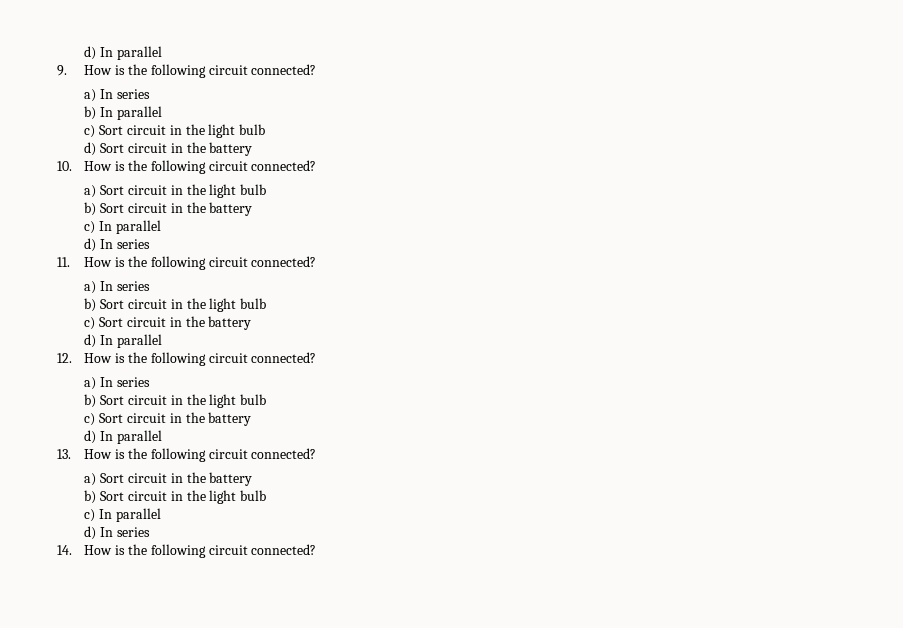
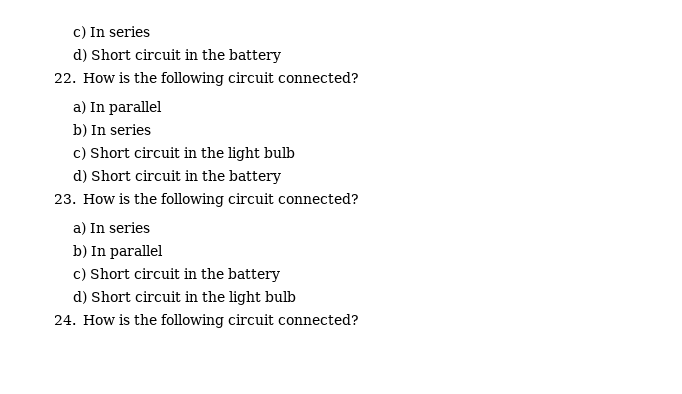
[84,46,162,60] [57,65,67,76] d) In parallel // 9. -> [72,26,150,39] [72,49,281,63] [54,72,359,86] [72,101,162,115] [72,124,151,137] [72,147,295,161] [72,170,281,184] [54,194,76,204] c) In series // d) Short circuit in the battery // 22. How is the following circuit connected? // a) In parallel // b) In series // c) Short circuit in the light bulb // d) Short circuit in the battery // 23.
[99,124,266,138] [84,142,253,156] [57,160,317,174] [84,184,267,198] [84,202,253,216] [84,220,161,234] [84,238,150,252] [57,256,317,270] [84,281,150,294] [84,298,267,312] [84,316,252,330] [84,334,162,348] [57,352,317,366] [84,377,150,390] [84,394,267,408] [84,412,252,426] [84,430,162,444] [57,448,317,462] [84,472,253,486] [84,490,267,504] [84,508,161,522] [84,526,150,540] [57,544,317,558] Sort circuit in the light bulb // d) Sort circuit in the battery // 10. How is the following circuit connected? // a) Sort circuit in the light bulb // b) Sort circuit in the battery // c) In parallel // d) In series // 11. How is the following circuit connected? // a) In series // b) Sort circuit in the light bulb // c) Sort circuit in the battery // d) In parallel // 12. How is the following circuit connected? // a) In series // b) Sort circuit in the light bulb // c) Sort circuit in the battery // d) In parallel // 13. How is the following circuit connected? // a) Sort circuit in the battery // b) Sort circuit in the light bulb // c) In parallel // d) In series // 14. How is the following circuit connected? -> [89,268,280,282] [72,291,296,305] [54,314,359,328] Short circuit in the battery // d) Short circuit in the light bulb // 24. How is the following circuit connected?

